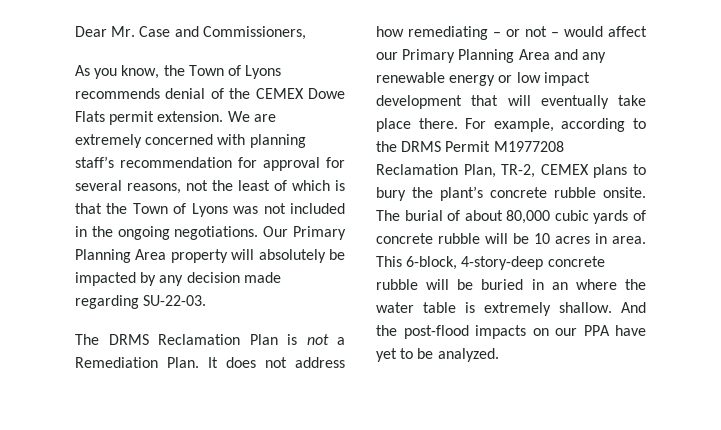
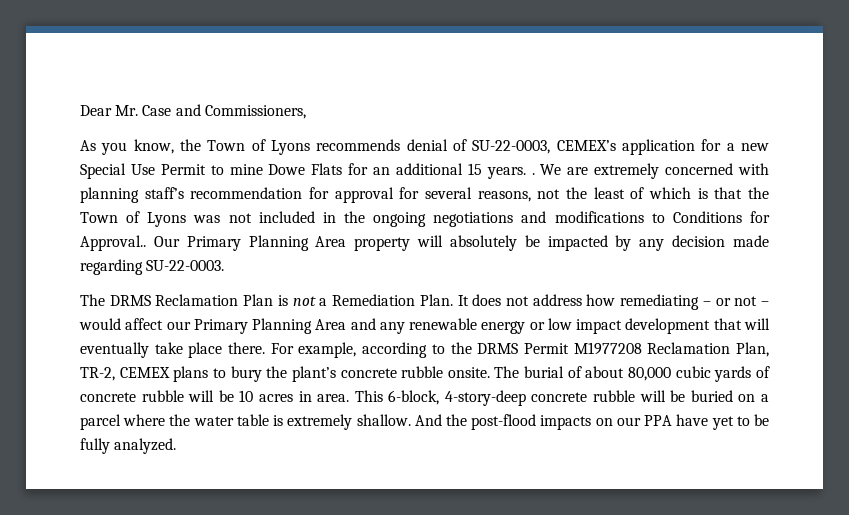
[229,88,345,99] [75,111,224,125] the CEMEX Dowe Flats permit extension. -> [472,139,770,155] [80,163,535,179] SU-22-0003, CEMEX’s application for a new Special Use Permit to mine Dowe Flats for an additional 15 years. .
[174,226,259,240] negotiations. -> [433,211,770,227] [80,235,146,251] negotiations and modifications to Conditions for Approval..
[143,295,207,306] SU-22-03. -> [146,260,225,271] SU-22-0003.
[531,279,568,290] in an -> [738,394,770,402] [80,414,121,430] on a parcel
(434, 353) none -> [80,438,110,454] fully

